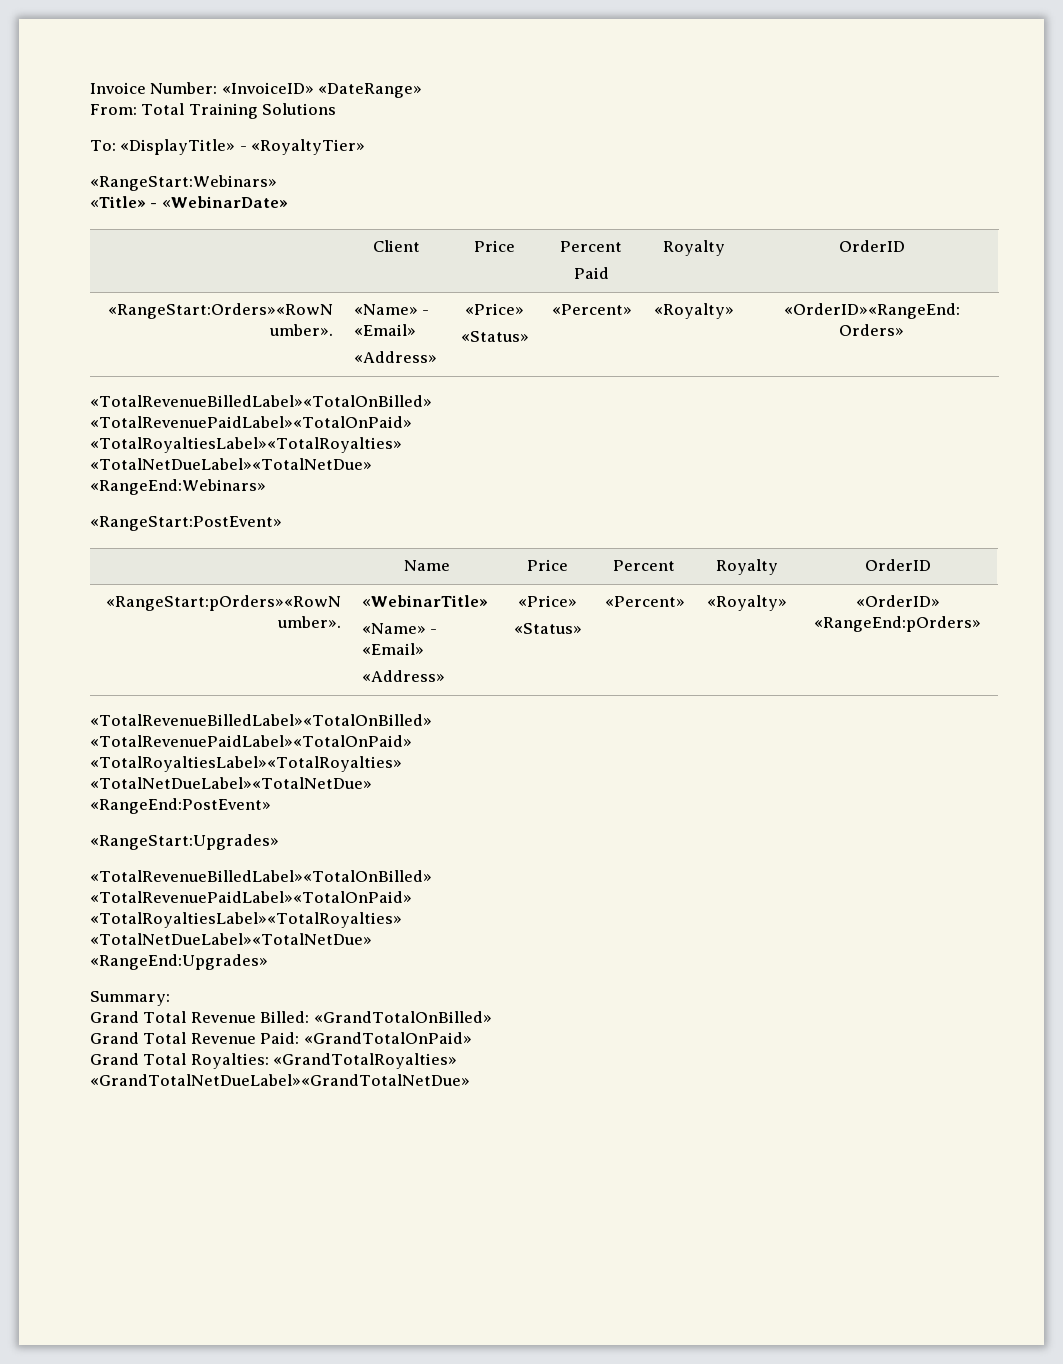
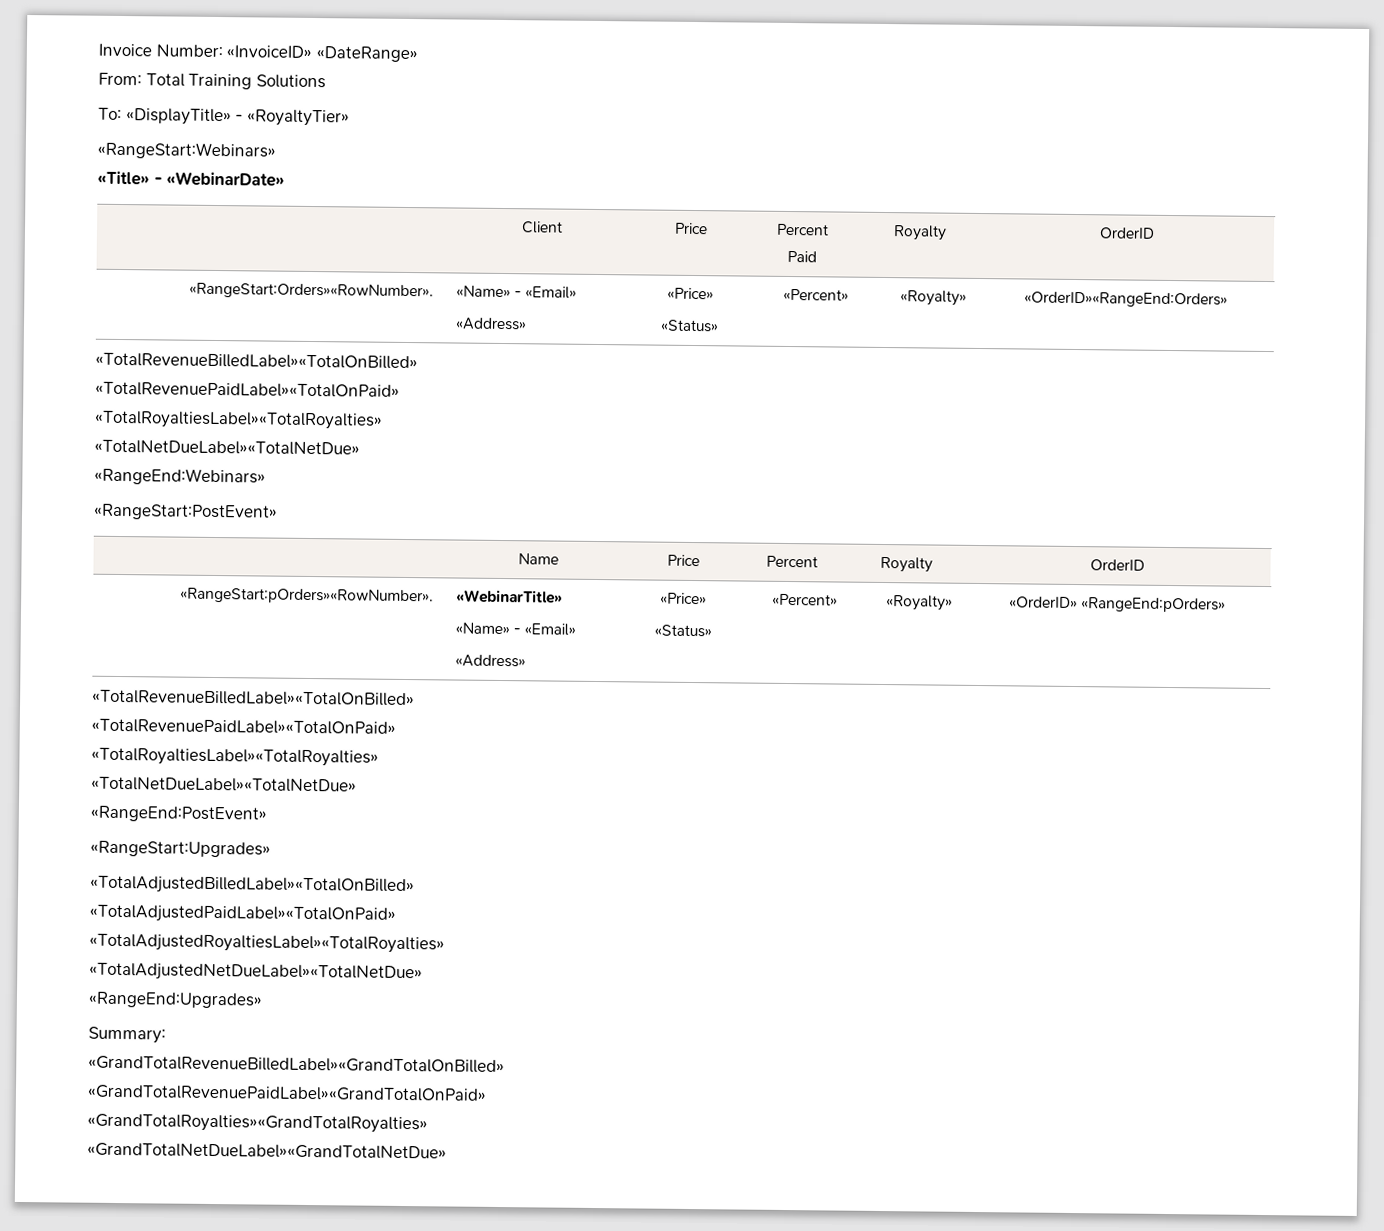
[90,870,432,882] [90,891,412,903] [90,912,402,928] [90,933,372,945] [90,954,268,970] [90,991,170,1006] [90,1011,492,1023] [90,1032,472,1044] [90,1053,458,1069] «TotalRevenueBilledLabel»«TotalOnBilled» // «TotalRevenuePaidLabel»«TotalOnPaid» // «TotalRoyaltiesLabel»«TotalRoyalties» // «TotalNetDueLabel»«TotalNetDue» // «RangeEnd:Upgrades» // Summary: // Grand Total Revenue Billed: «GrandTotalOnBilled» // Grand Total Revenue Paid: «GrandTotalOnPaid» // Grand Total Royalties: «GrandTotalRoyalties» -> [90,875,415,896] [89,904,396,924] [89,933,445,954] [89,962,423,983] [88,991,263,1009] [88,1026,166,1044] [88,1055,505,1074] [87,1084,487,1102] [87,1113,428,1134] «TotalAdjustedBilledLabel»«TotalOnBilled» // «TotalAdjustedPaidLabel»«TotalOnPaid» // «TotalAdjustedRoyaltiesLabel»«TotalRoyalties» // «TotalAdjustedNetDueLabel»«TotalNetDue» // «RangeEnd:Upgrades» // Summary: // «GrandTotalRevenueBilledLabel»«GrandTotalOnBilled» // «GrandTotalRevenuePaidLabel»«GrandTotalOnPaid» // «GrandTotalRoyalties»«GrandTotalRoyalties»

